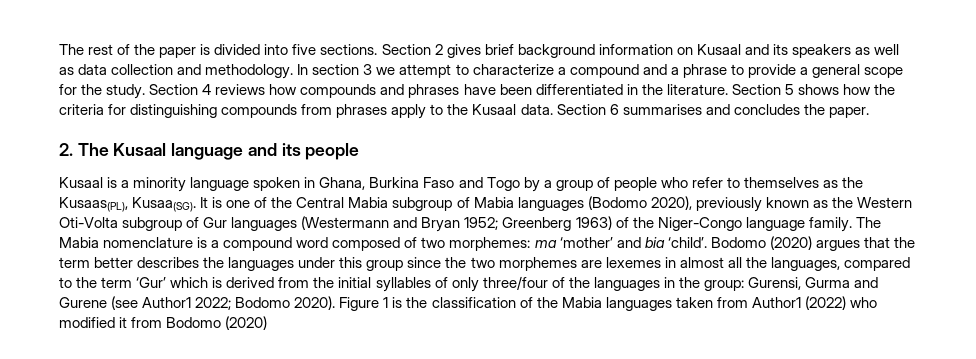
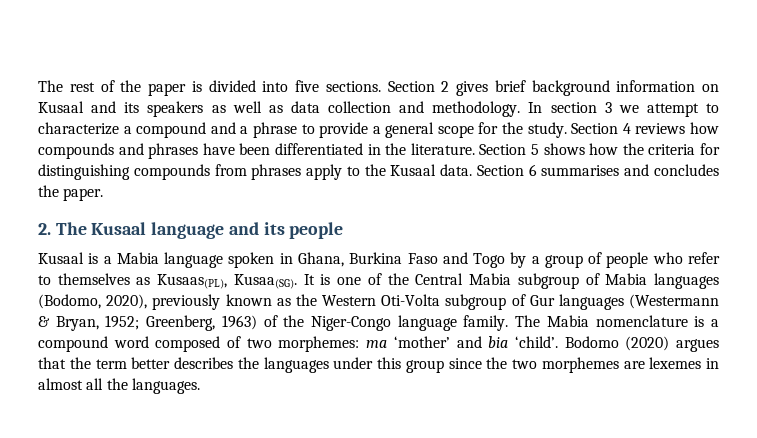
[133,177,187,192] minority -> [116,252,159,264] Mabia
[842,177,864,188] the -> (151, 281) none
[587,196,647,210] (Bodomo -> [38,294,101,309] (Bodomo,
[393,217,572,232] and Bryan 1952; Greenberg -> [38,315,216,331] & Bryan, 1952; Greenberg,
[770,257,910,271] [59,276,879,292] [59,296,877,311] [59,316,268,330] languages, compared to the term ‘Gur’ which is derived from the initial syllables of only three/four of the languages in the group: Gurensi, Gurma and Gurene (see Author1 2022; Bodomo 2020). Figure 1 is the classification of the Mabia languages taken from Author1 (2022) who modified it from Bodomo (2020) -> [131,378,200,394] languages.

